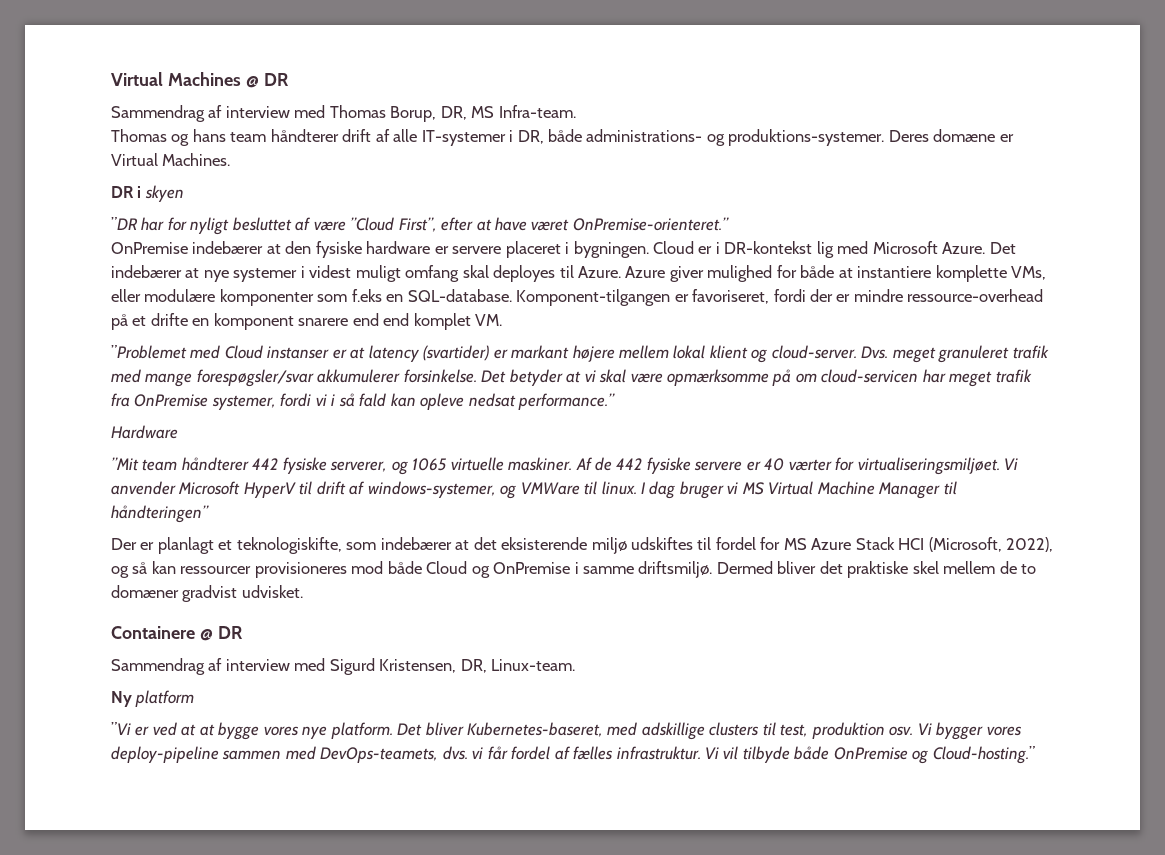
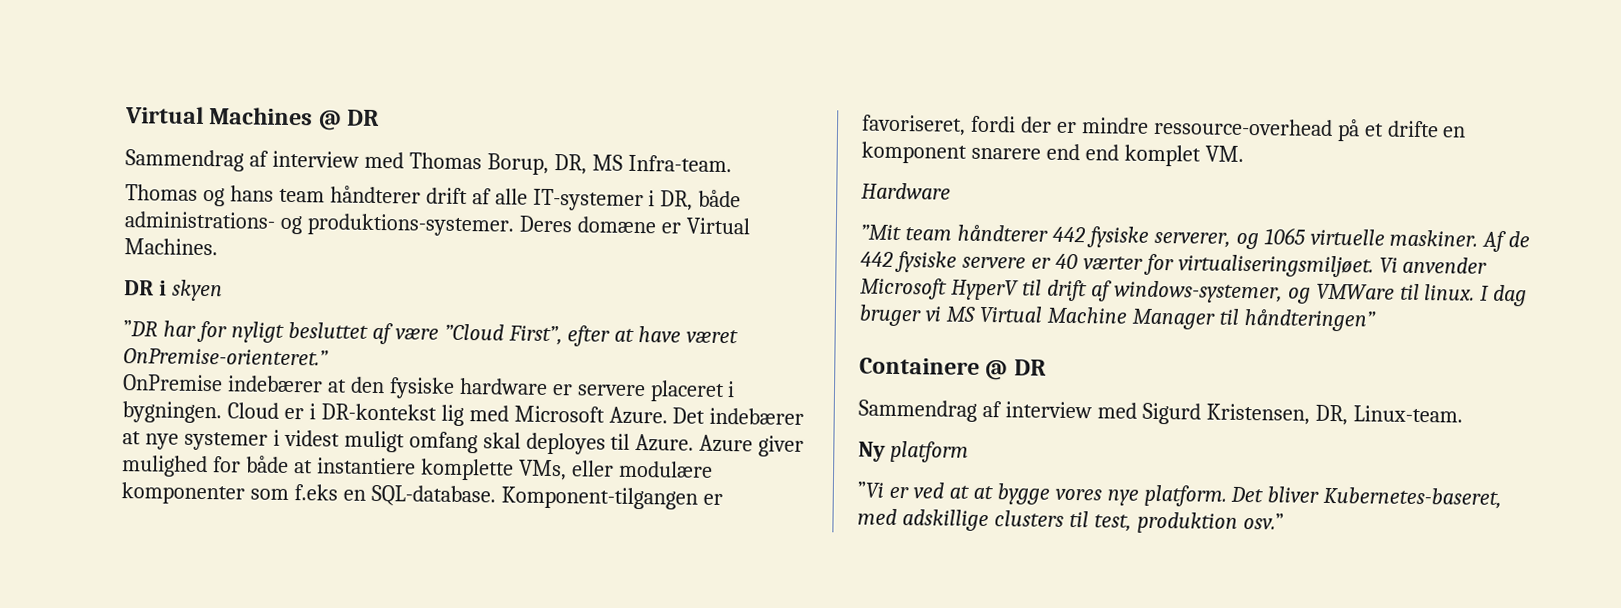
[111,345,1049,363] [111,369,1032,387] [111,393,616,410] // ”Problemet med Cloud instanser er at latency (svartider) er markant højere mellem lokal klient og cloud-server. Dvs. meget granuleret trafik med mange forespøgsler/svar akkumulerer forsinkelse. Det betyder at vi skal være opmærksomme på om cloud-servicen har meget trafik fra OnPremise systemer, fordi vi i så fald kan opleve nedsat performance.” -> (1244, 153) none
[111,537,1054,554] [111,561,1037,578] [111,585,303,602] // Der er planlagt et teknologiskifte, som indebærer at det eksisterende miljø udskiftes til fordel for MS Azure Stack HCI (Microsoft, 2022), og så kan ressourcer provisioneres mod både Cloud og OnPremise i samme driftsmiljø. Dermed bliver det praktiske skel mellem de to domæner gradvist udvisket. -> (1376, 320) none
[889,722,1022,740] [111,746,1035,764] osv. Vi bygger vores deploy-pipeline sammen med DevOps-teamets, dvs. vi får fordel af fælles infrastruktur. Vi vil tilbyde både OnPremise og Cloud-hosting.” -> [1242,512,1284,530] osv.”

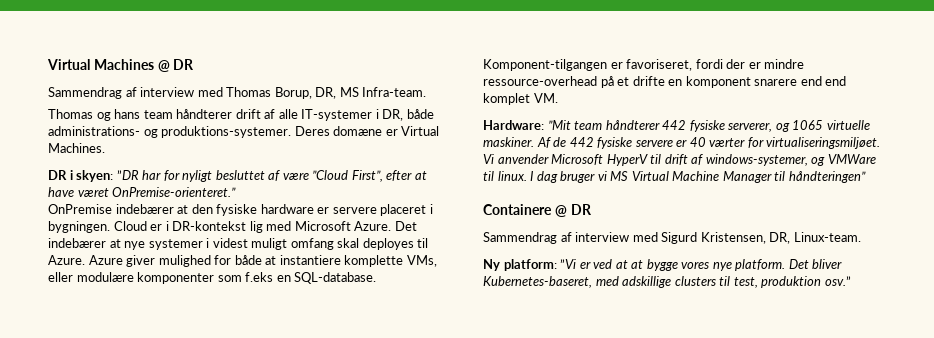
[170,279,223,302] skyen // -> [76,170,114,182] skyen:
[861,182,951,200] Hardware // -> [483,120,544,130] Hardware:
[889,440,969,463] platform // -> [503,259,557,271] platform:

